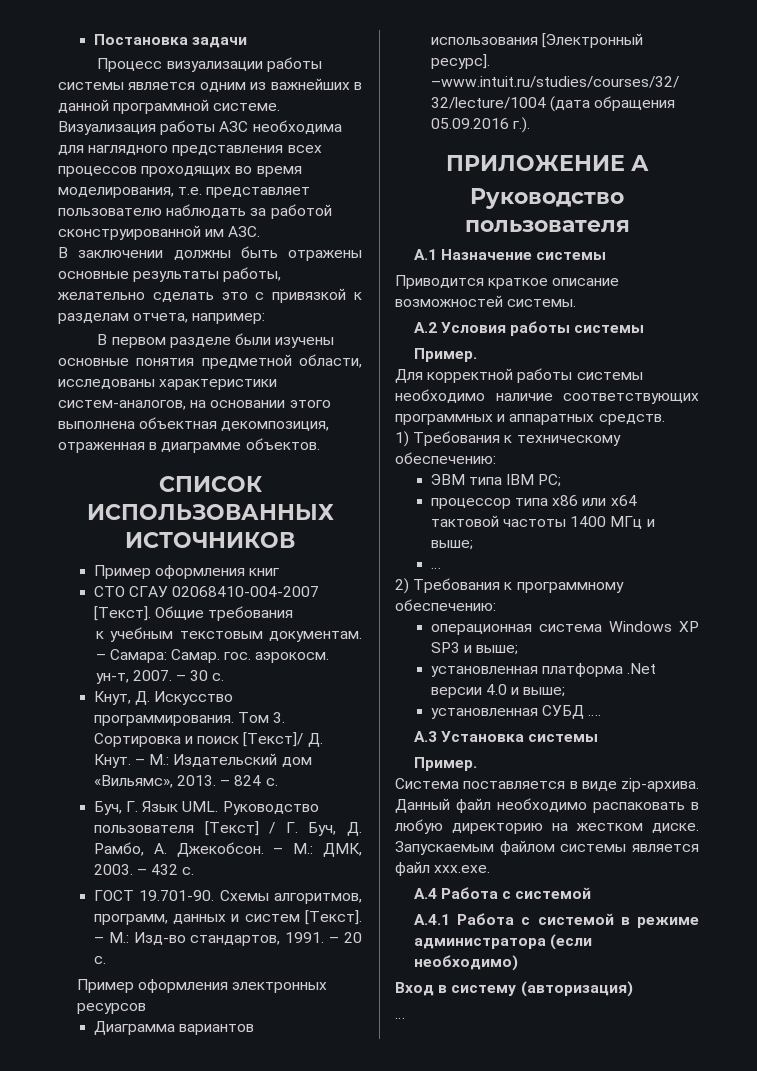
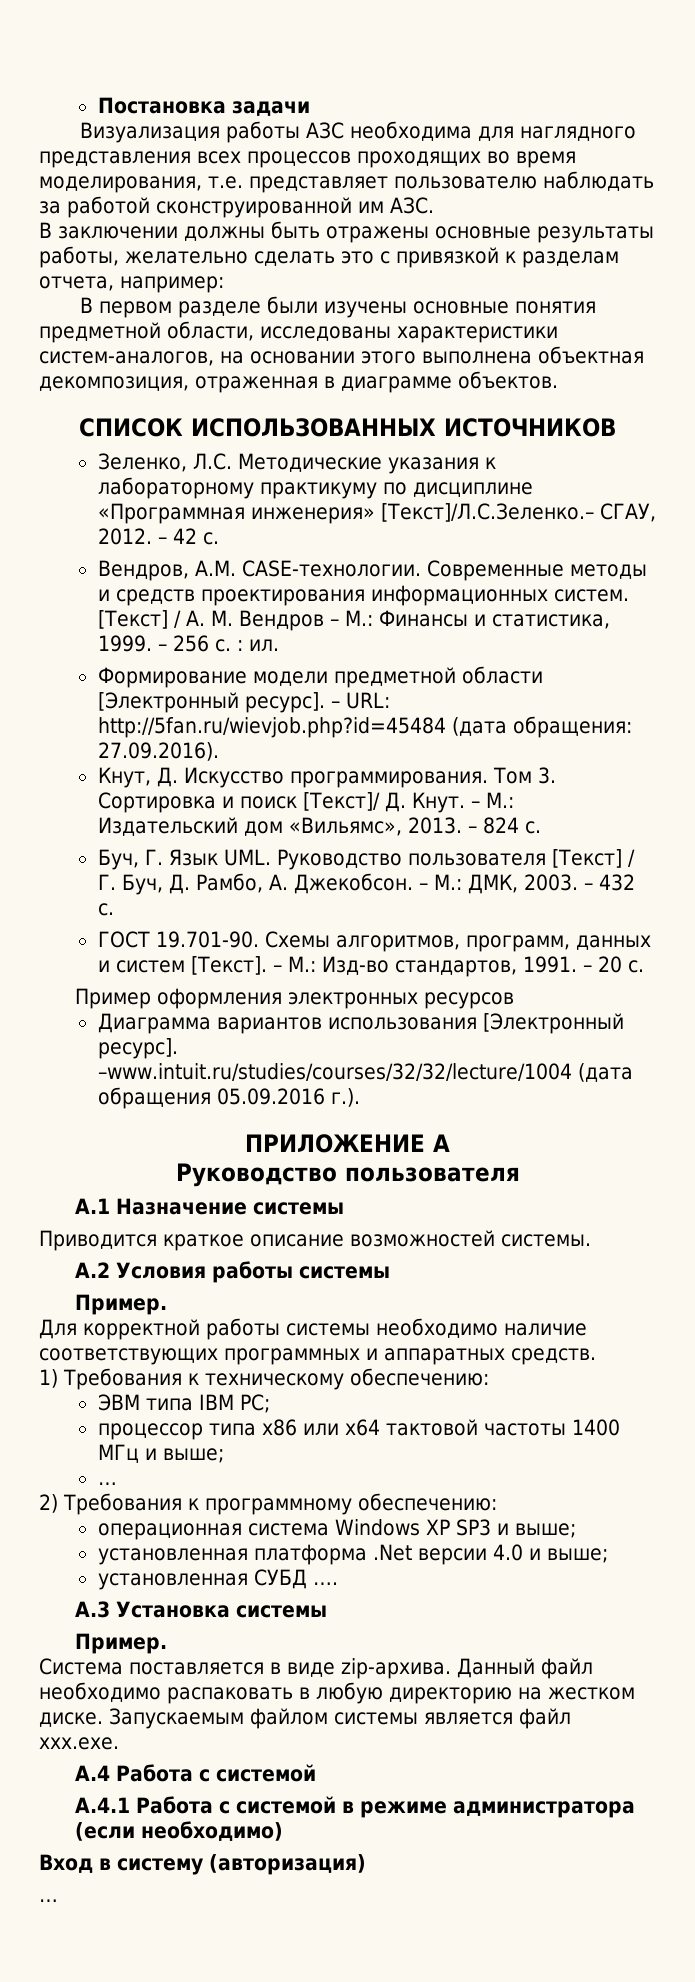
[97,57,322,72] [58,78,362,92] [58,99,281,114] Процесс визуализации работы системы является одним из важнейших в данной программной системе. -> (310, 108) none
[93,565,280,579] [93,586,320,597] [93,606,294,621] [95,627,362,642] [95,649,330,663] [95,670,225,684] Пример оформления книг // СТО СГАУ 02068410-004-2007 [Текст]. Общие требования // к учебным текстовым документам. – Самара: Самар. гос. аэрокосм. ун-т, 2007. – 30 с. -> [97,453,496,474] [97,477,533,499] [97,503,656,524] [97,528,219,545] [97,560,647,581] [97,585,629,606] [97,610,610,631] [97,635,279,652] [97,666,543,688] [97,692,390,713] [97,716,632,738] [97,742,219,761] Зеленко, Л.С. Методические указания к лабораторному практикуму по дисциплине «Программная инженерия» [Текст]/Л.С.Зеленко.– СГАУ, 2012. – 42 с. // Вендров, А.М. CASE-технологии. Современные методы и средств проектирования информационных систем. [Текст] / А. М. Вендров – М.: Финансы и статистика, 1999. – 256 с. : ил. // Формирование модели предметной области [Электронный ресурс]. – URL: http://5fan.ru/wievjob.php?id=45484 (дата обращения: 27.09.2016).

